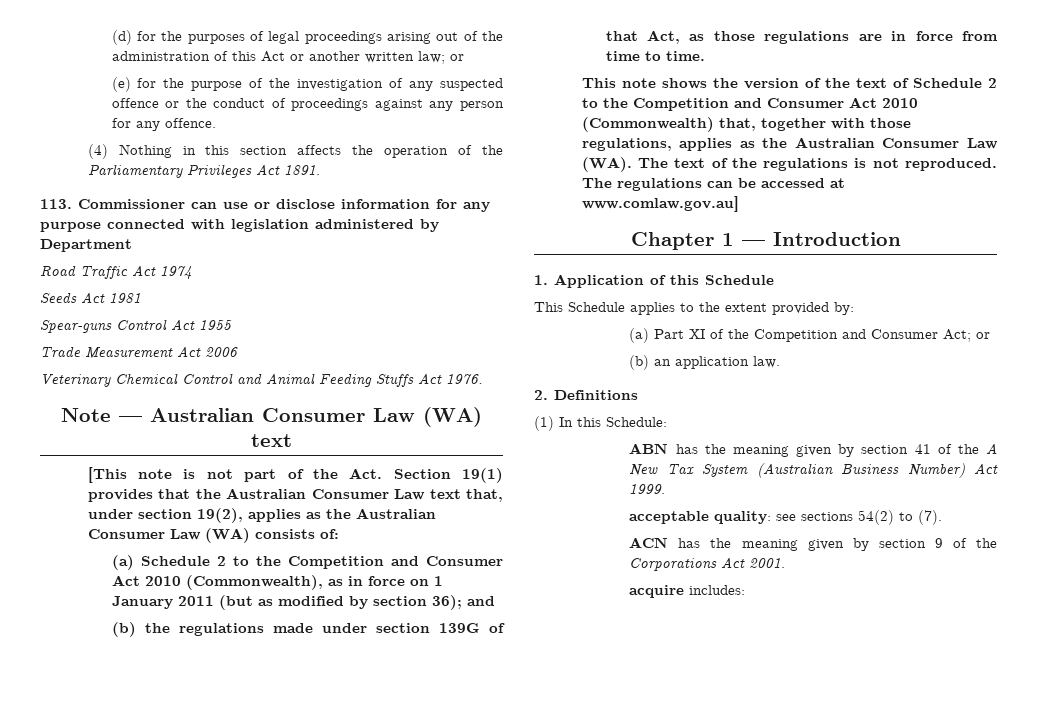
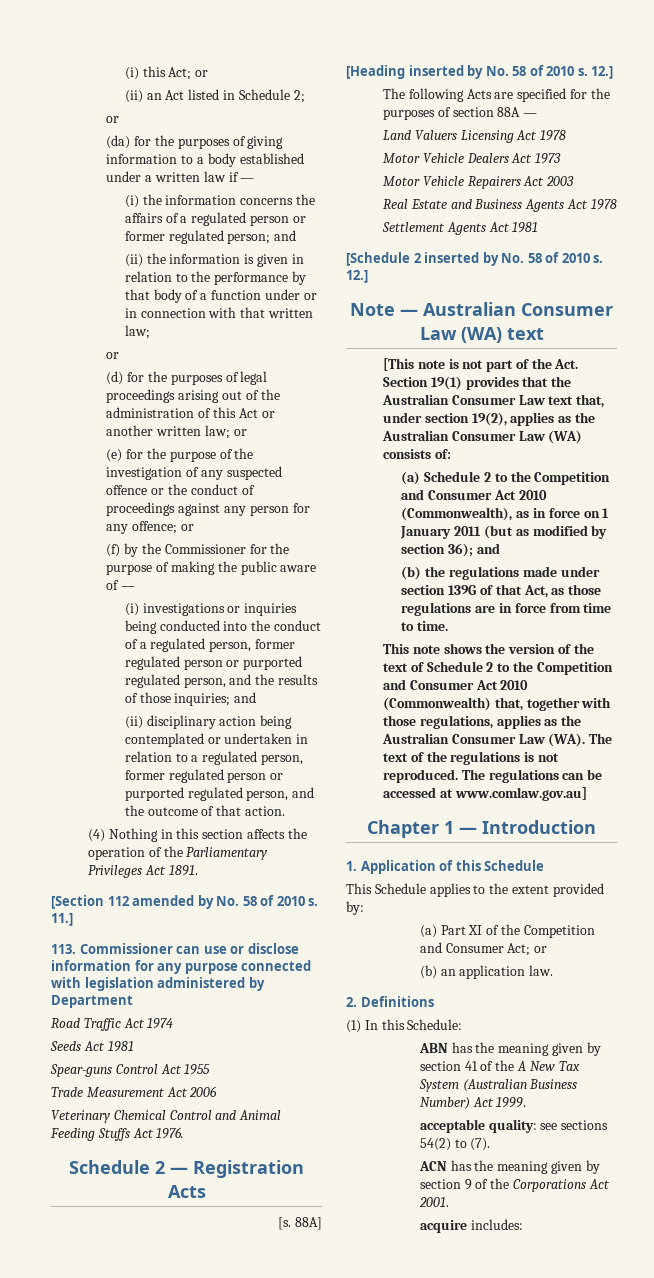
(111, 37) none -> [124,66,209,80] [124,89,305,103] [106,116,120,123] [106,135,284,149] [106,153,304,167] [106,171,255,182] [124,194,316,208] [124,212,306,226] [124,230,297,244] [124,253,304,267] [124,271,307,285] [124,289,317,303] [124,307,314,318] [124,325,150,339] [106,352,120,359] (i) this Act; or // (ii) an Act listed in Schedule 2; // or // (da) for the purposes of giving information to a body established under a written law if — // (i) the information concerns the affairs of a regulated person or former regulated person; and // (ii) the information is given in relation to the performance by that body of a function under or in connection with that written law; // or //
[164,118,216,128] offence. -> [132,521,194,534] [106,543,290,557] [106,561,317,575] [106,580,136,590] [124,603,298,616] [124,620,322,634] [124,638,296,652] [124,656,303,670] [124,674,319,688] [124,692,257,706] [124,715,293,729] [124,733,309,747] [124,751,304,765] [124,769,284,783] [124,787,315,801] [124,805,286,816] offence; or // (f) by the Commissioner for the purpose of making the public aware of — // (i) investigations or inquiries being conducted into the conduct of a regulated person, former regulated person or purported regulated person, and the results of those inquiries; and // (ii) disciplinary action being contemplated or undertaken in relation to a regulated person, former regulated person or purported regulated person, and the outcome of that action.
(320, 170) none -> [51,895,319,909] [51,913,73,926] // [Section 112 amended by No. 58 of 2010 s. 11.]
(483, 379) none -> [69,1160,304,1178] [167,1185,206,1198] [278,1217,322,1230] [346,65,614,79] [382,88,610,102] [382,107,538,120] [382,130,567,143] [382,153,562,164] [382,176,575,189] [382,199,617,212] [381,222,539,235] [346,252,604,266] [346,270,368,283] // Schedule 2 — Registration Acts // [s. 88A] // [Heading inserted by No. 58 of 2010 s. 12.] // The following Acts are specified for the purposes of section 88A — // Land Valuers Licensing Act 1978 // Motor Vehicle Dealers Act 1973 // Motor Vehicle Repairers Act 2003 // Real Estate and Business Agents Act 1978 // Settlement Agents Act 1981 // [Schedule 2 inserted by No. 58 of 2010 s. 12.]

